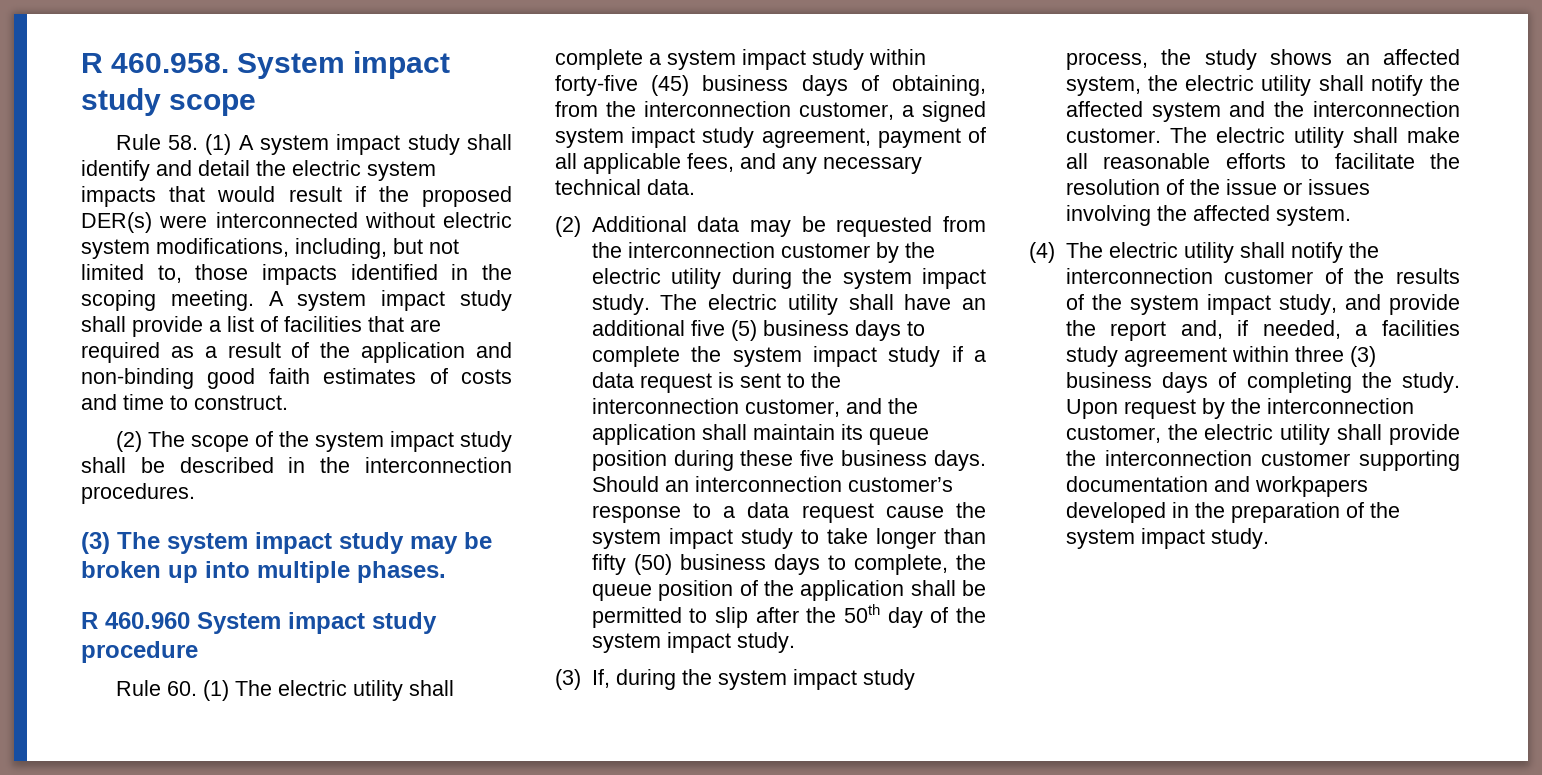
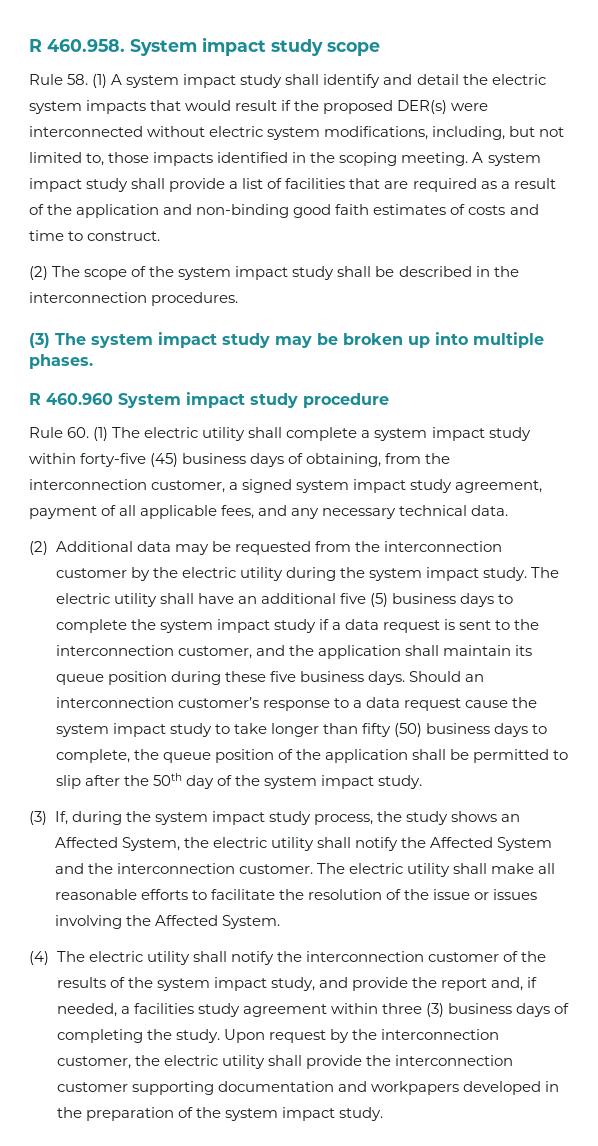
[1383,49,1460,65] [1065,76,1141,96] affected system, -> [54,837,180,851] Affected System,
[1065,101,1221,122] affected system -> [429,837,552,851] Affected System
[1192,205,1351,226] affected system. -> [154,915,280,929] Affected System.

